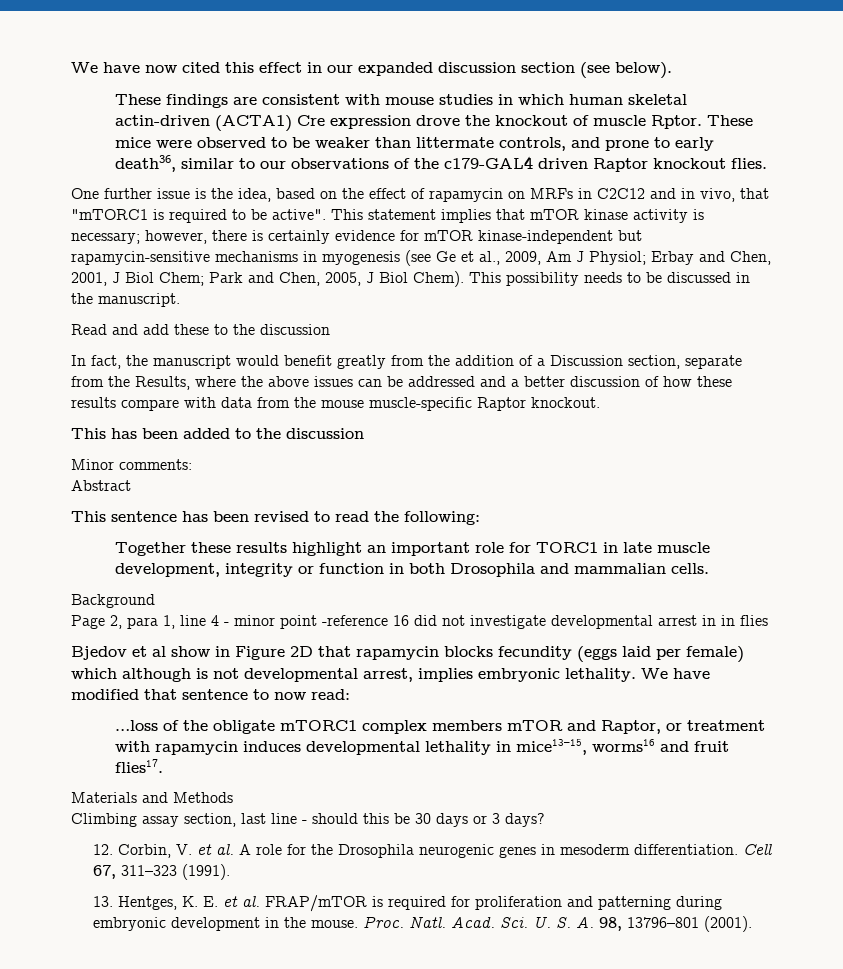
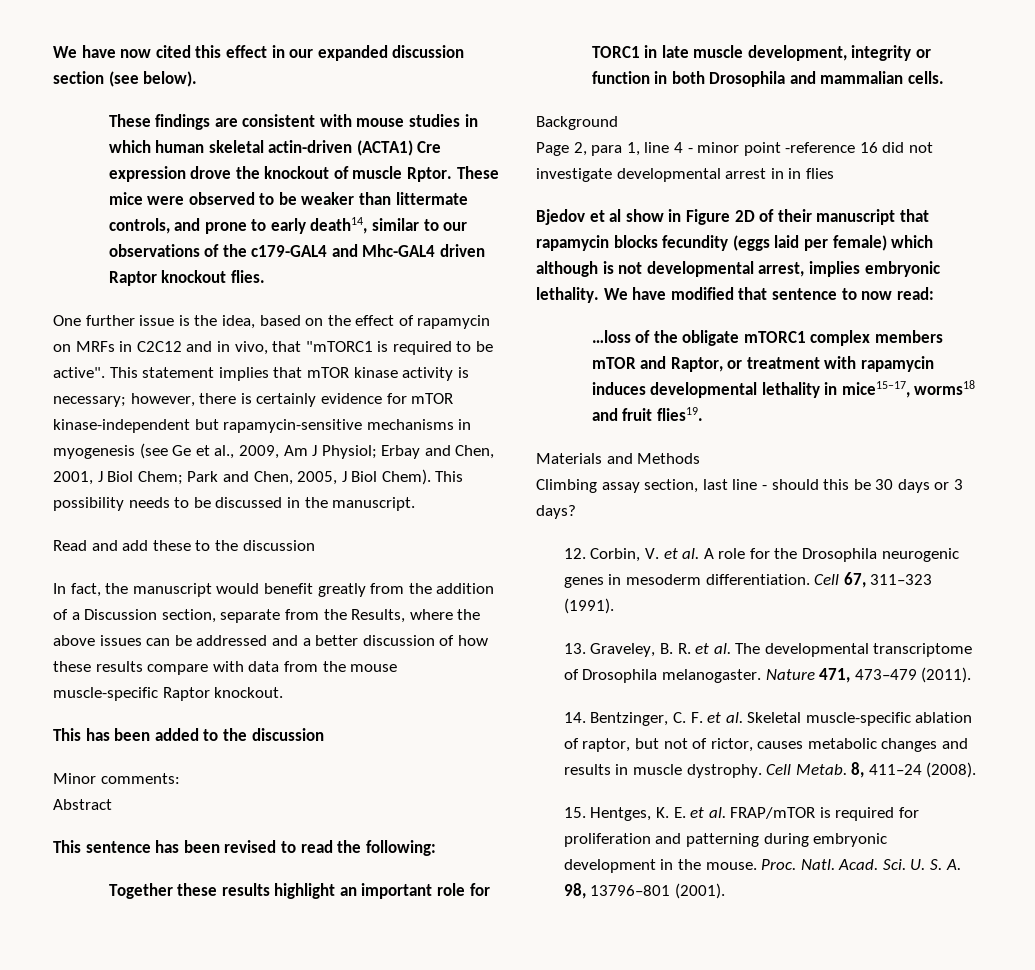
[115,155,177,172] death36, -> [310,217,368,234] death14,
(534, 162) none -> [331,244,436,257] and Mhc-GAL4
(313, 651) none -> [759,209,896,225] of their manuscript
[516,739,656,755] mice13–15, worms16 -> [841,380,976,398] mice15–17, worms18
[115,759,164,773] flies17. -> [656,407,703,421] flies19.
(114, 901) none -> [590,643,973,657] [563,667,972,683] [563,712,973,726] [563,738,969,752] [563,762,977,778] [563,807,586,818] Graveley, B. R. et al. The developmental transcriptome of Drosophila melanogaster. Nature 471, 473–479 (2011). // 14. Bentzinger, C. F. et al. Skeletal muscle-specific ablation of raptor, but not of rictor, causes metabolic changes and results in muscle dystrophy. Cell Metab. 8, 411–24 (2008). // 15.

